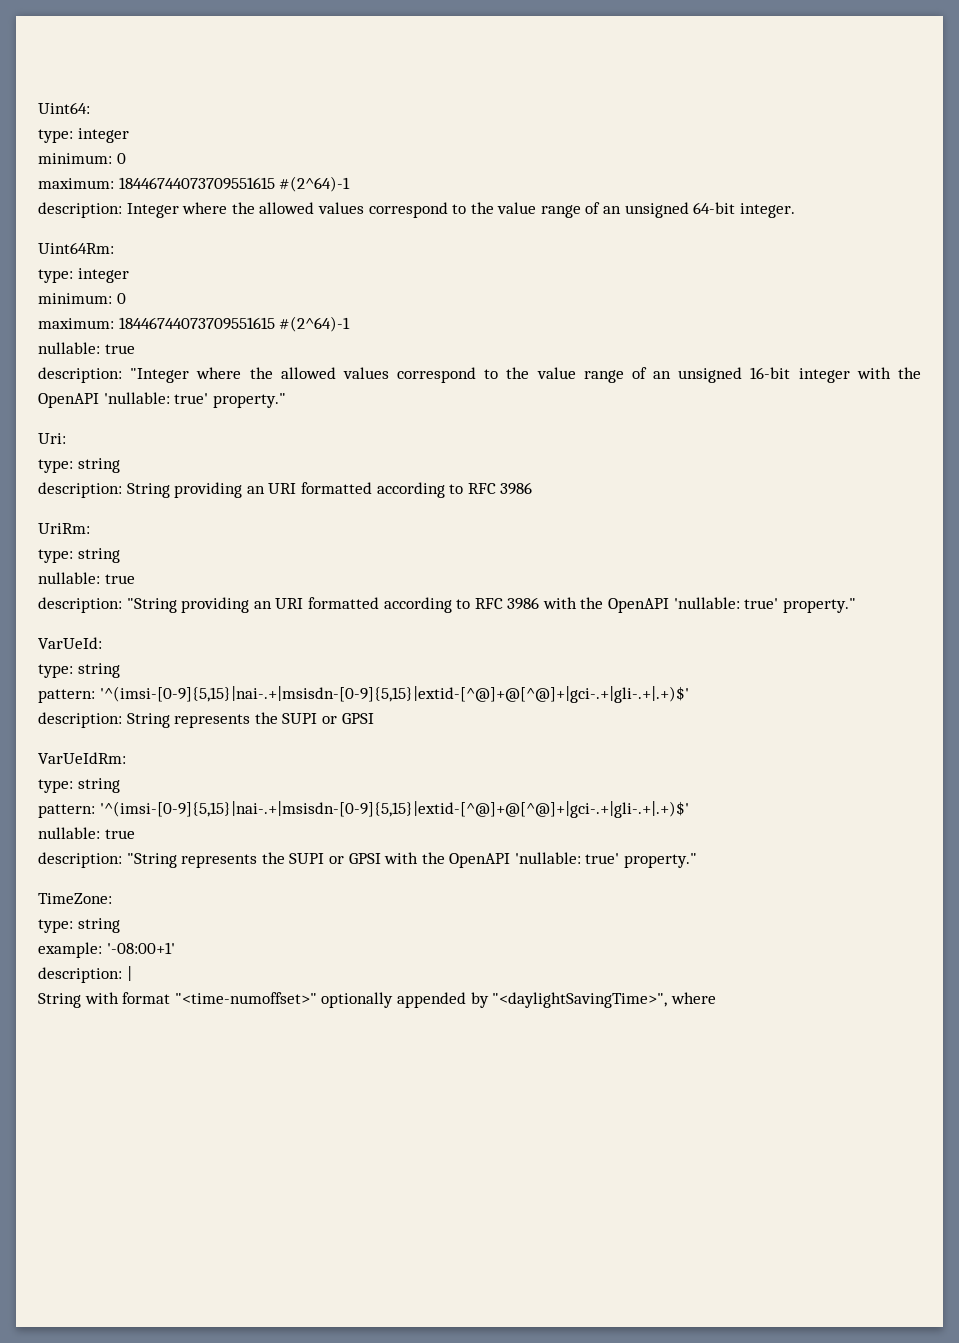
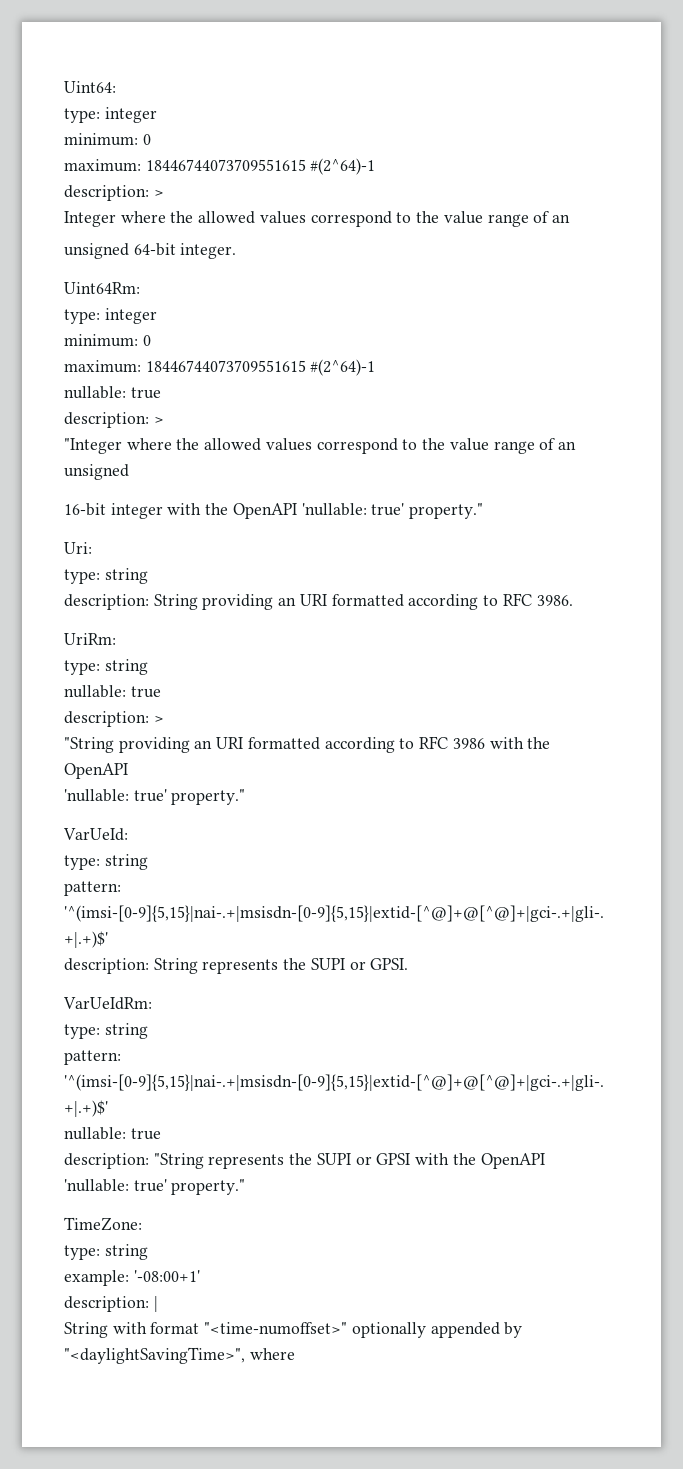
(122, 210) none -> [153,190,164,197] > //
(622, 210) none -> (570, 218) //
(122, 375) none -> [153,417,164,424] > //
(743, 375) none -> (129, 472) //
[500,482,533,495] 3986 -> [536,595,573,606] 3986.
(122, 605) none -> [153,716,164,723] > //
(670, 605) none -> (128, 771) //
[341,713,374,724] GPSI -> [370,958,409,970] GPSI.

